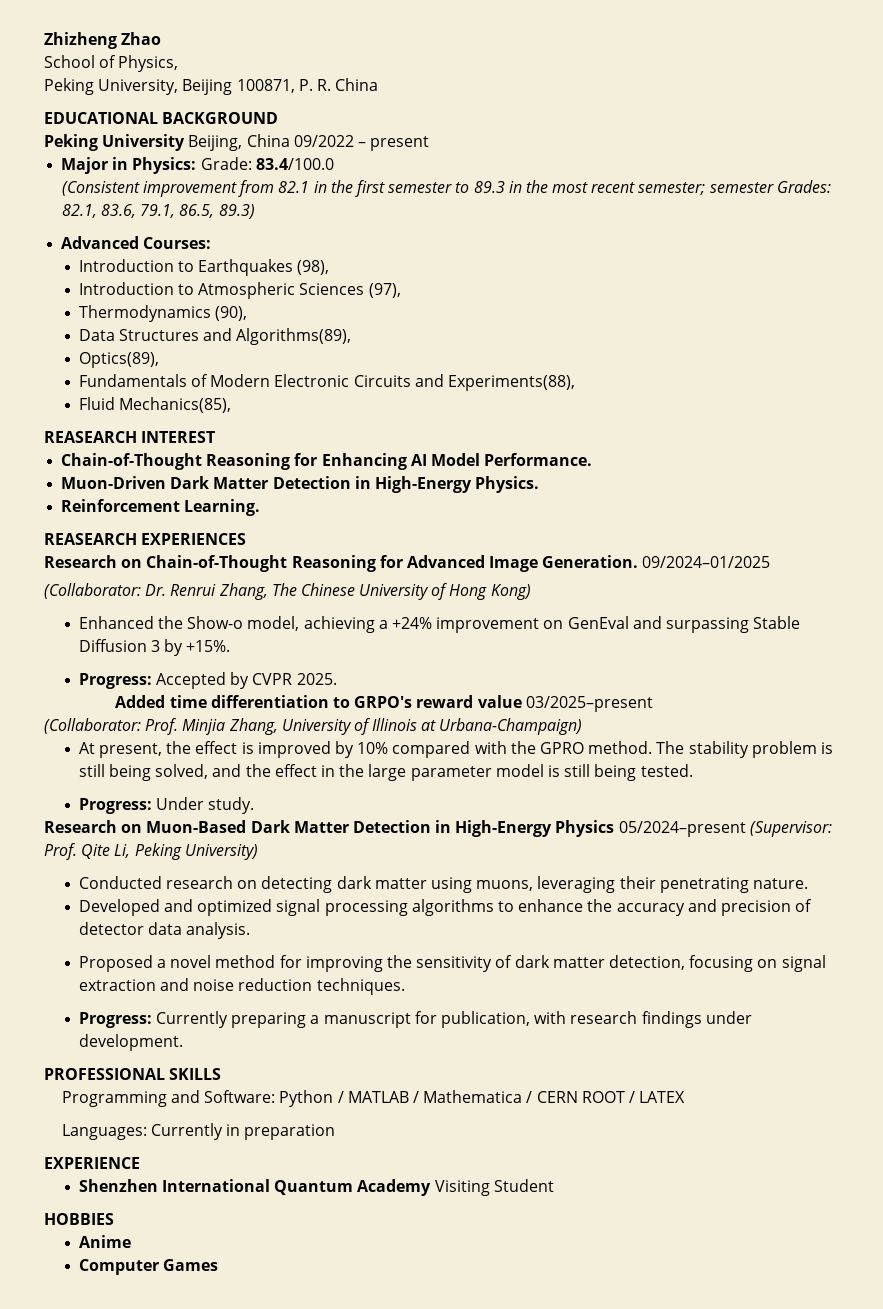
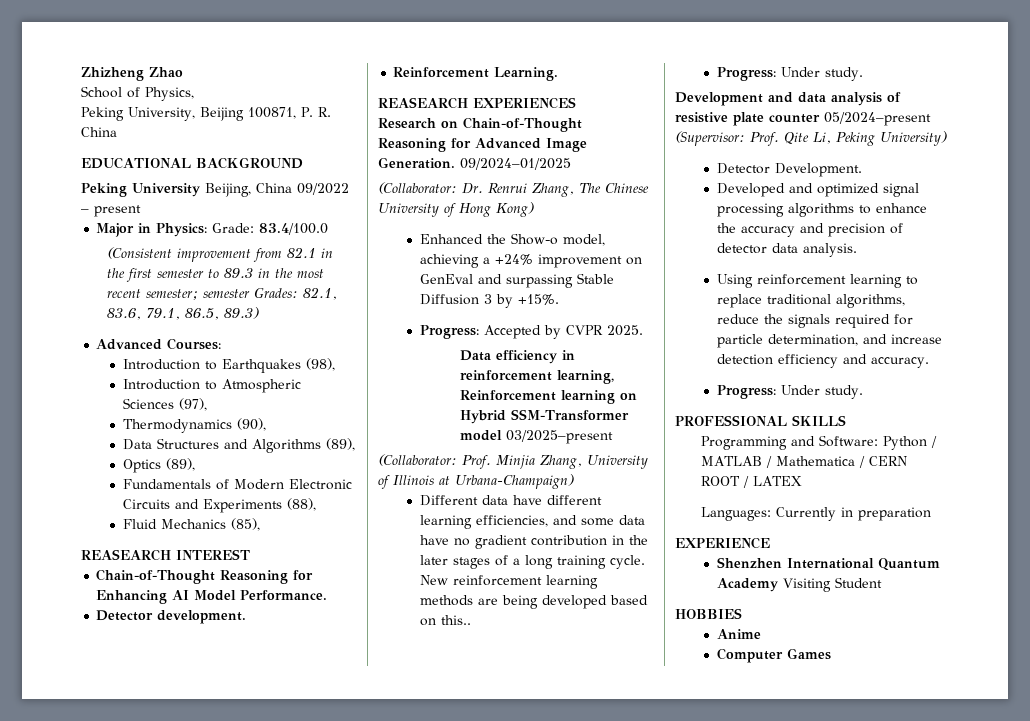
[236,328,352,345] [78,352,159,368] Algorithms(89), // Optics(89), -> [251,438,355,453] [122,458,195,473] Algorithms (89), // Optics (89),
[448,375,576,391] Experiments(88), -> [202,498,316,513] Experiments (88),
[119,397,232,413] Mechanics(85), -> [160,518,260,531] Mechanics (85),
[61,476,540,493] Muon-Driven Dark Matter Detection in High-Energy Physics. -> [96,610,247,624] Detector development.
[115,695,522,708] Added time differentiation to GRPO's reward value -> [460,350,576,364] [460,370,615,384] [460,390,638,404] [460,409,630,424] [460,430,503,441] Data efficiency in reinforcement learning, Reinforcement learning on Hybrid SSM-Transformer model
[78,741,833,758] [78,764,693,781] [78,797,255,814] [44,820,615,837] At present, the effect is improved by 10% compared with the GPRO method. The stability problem is still being solved, and the effect in the large parameter model is still being tested. // Progress: Under study. // Research on Muon-Based Dark Matter Detection in High-Energy Physics -> [419,495,602,506] [419,515,645,529] [419,535,648,549] [419,555,645,569] [419,575,598,589] [419,595,648,609] [419,615,471,626] [716,67,863,81] [675,92,901,106] [675,112,820,126] Different data have different learning efficiencies, and some data have no gradient contribution in the later stages of a long training cycle. New reinforcement learning methods are being developed based on this.. // Progress: Under study. // Development and data analysis of resistive plate counter
[78,876,808,893] Conducted research on detecting dark matter using muons, leveraging their penetrating nature. -> [716,163,862,177] Detector Development.
[78,955,826,972] [78,978,405,995] [78,1011,752,1028] [78,1034,183,1051] Proposed a novel method for improving the sensitivity of dark matter detection, focusing on signal extraction and noise reduction techniques. // Progress: Currently preparing a manuscript for publication, with research findings under development. -> [716,274,918,288] [716,294,905,308] [716,314,913,328] [716,334,942,348] [716,354,929,368] [716,385,863,399] Using reinforcement learning to replace traditional algorithms, reduce the signals required for particle determination, and increase detection efficiency and accuracy. // Progress: Under study.

